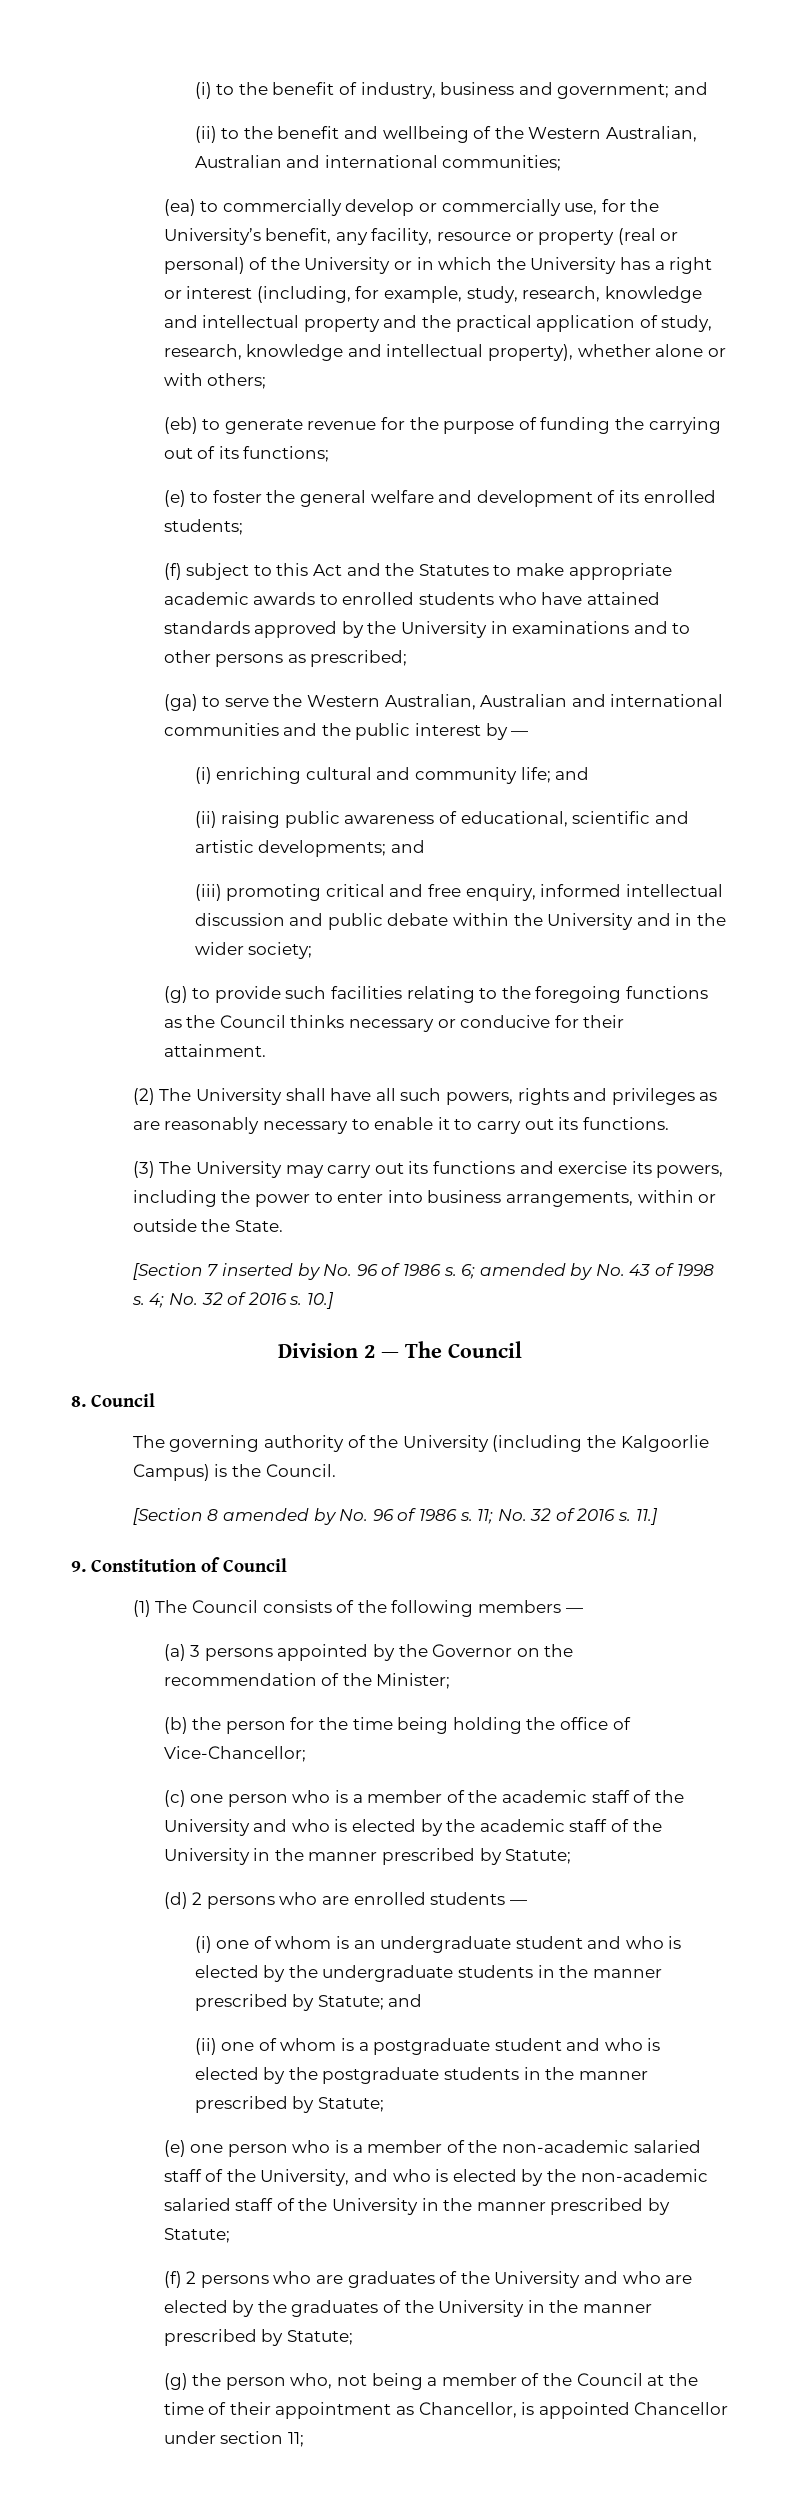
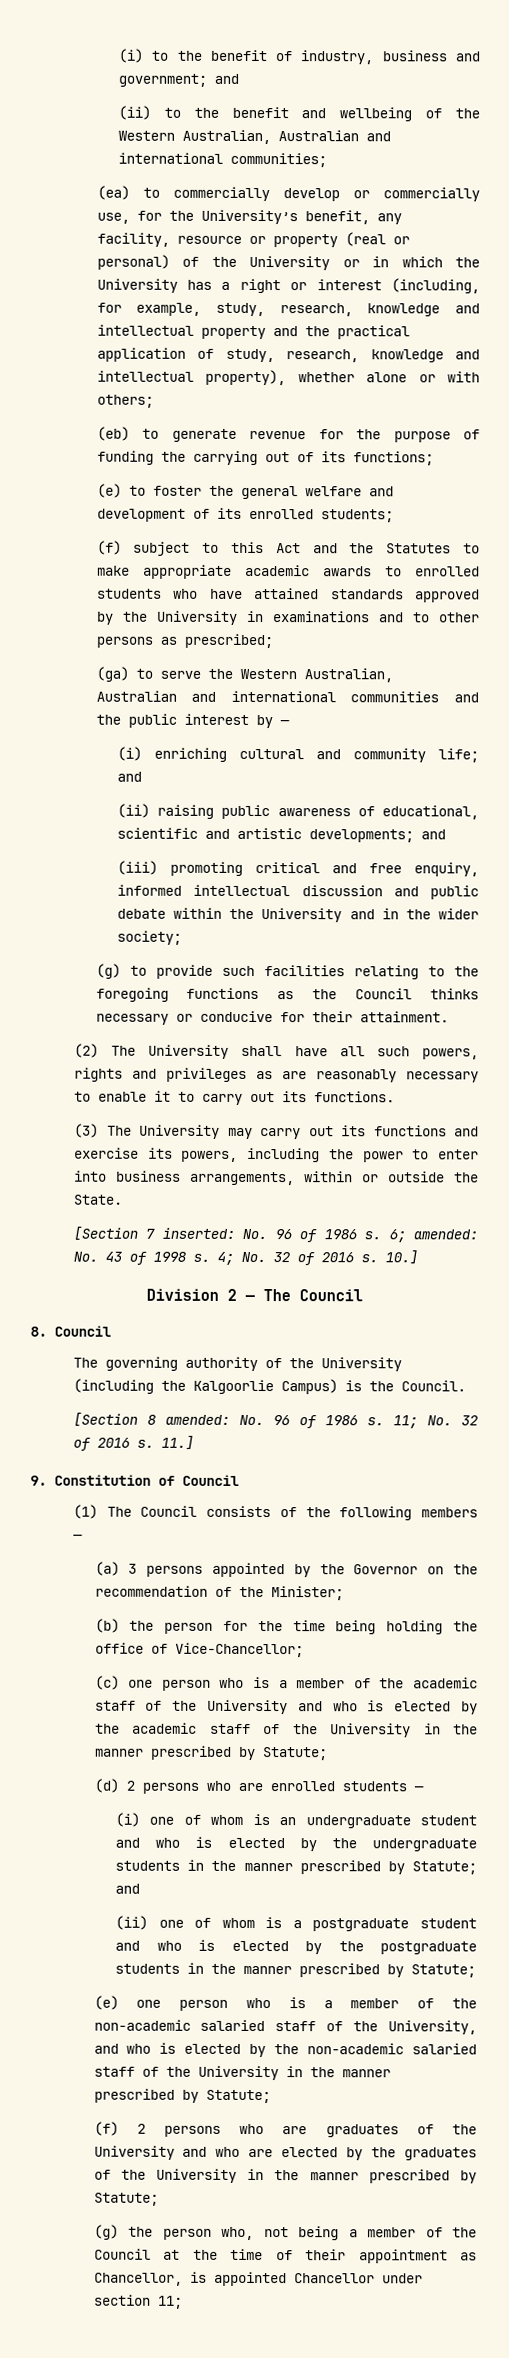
[221,1263,321,1280] inserted by -> [161,1227,235,1239] inserted:
[479,1263,594,1280] amended by -> [413,1229,479,1240] amended:
[222,1508,337,1525] amended by -> [165,1414,231,1425] amended:

